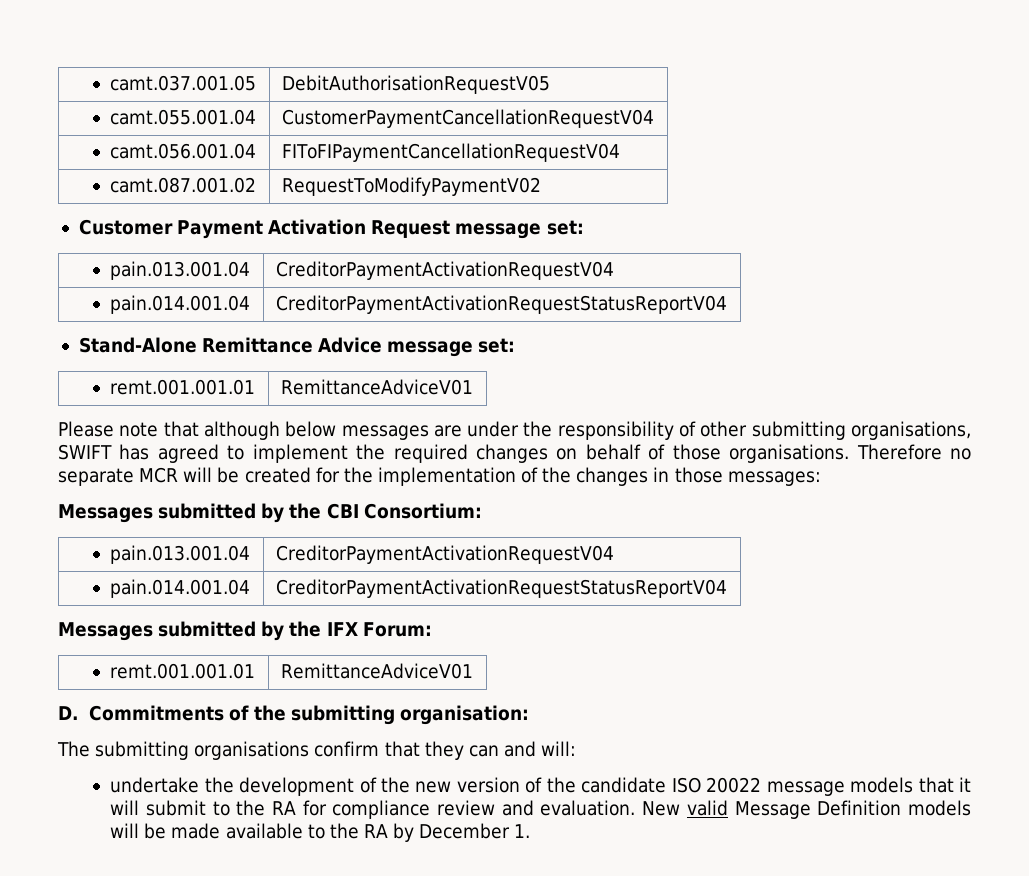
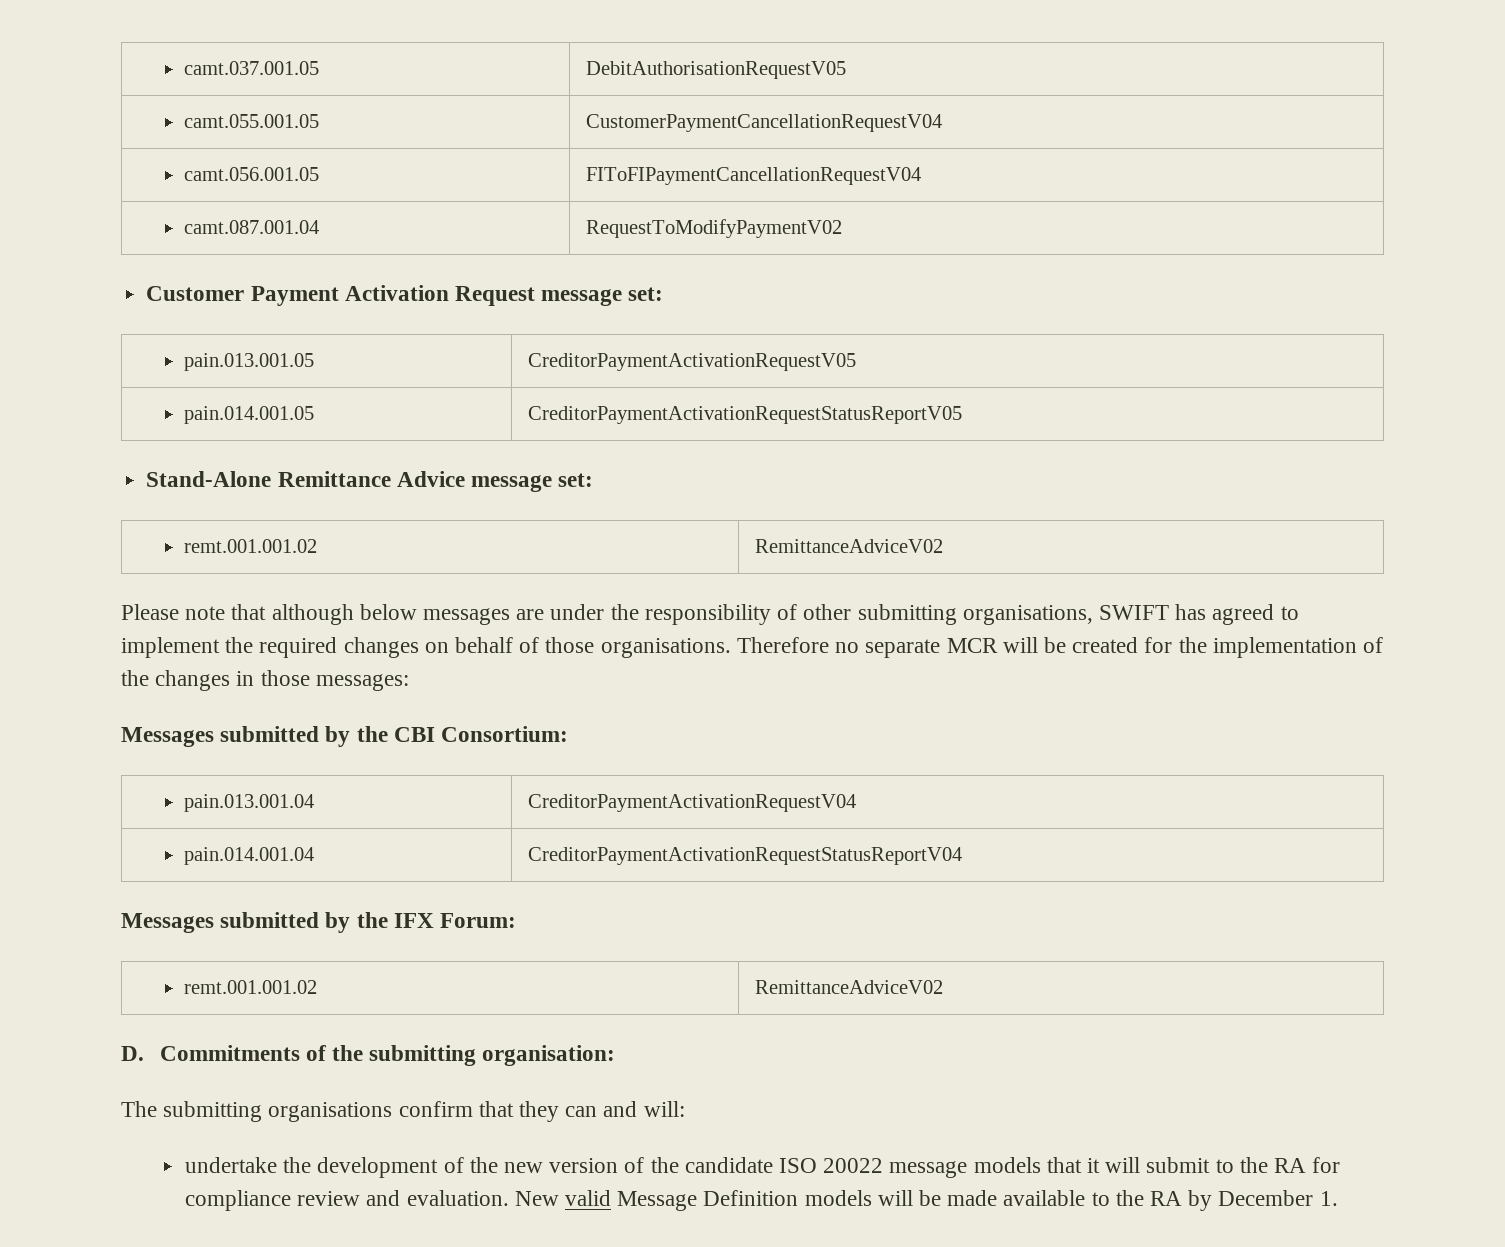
[110,109,257,125] camt.055.001.04 -> [183,114,319,128] camt.055.001.05
[110,143,257,159] camt.056.001.04 -> [183,167,319,181] camt.056.001.05
[110,177,257,193] camt.087.001.02 -> [183,220,319,234] camt.087.001.04
[110,261,251,280] [275,261,614,280] [110,295,251,314] [275,295,727,314] pain.013.001.04 | CreditorPaymentActivationRequestV04 // pain.014.001.04 | CreditorPaymentActivationRequestStatusReportV04 -> [183,353,314,371] [527,353,856,371] [183,406,314,424] [527,406,962,424] pain.013.001.05 | CreditorPaymentActivationRequestV05 // pain.014.001.05 | CreditorPaymentActivationRequestStatusReportV05
[110,379,256,395] [280,379,473,395] remt.001.001.01 | RemittanceAdviceV01 -> [183,539,317,553] [754,539,943,553] remt.001.001.02 | RemittanceAdviceV02
[110,663,256,679] [280,663,473,679] remt.001.001.01 | RemittanceAdviceV01 -> [183,980,317,994] [754,980,943,994] remt.001.001.02 | RemittanceAdviceV02

